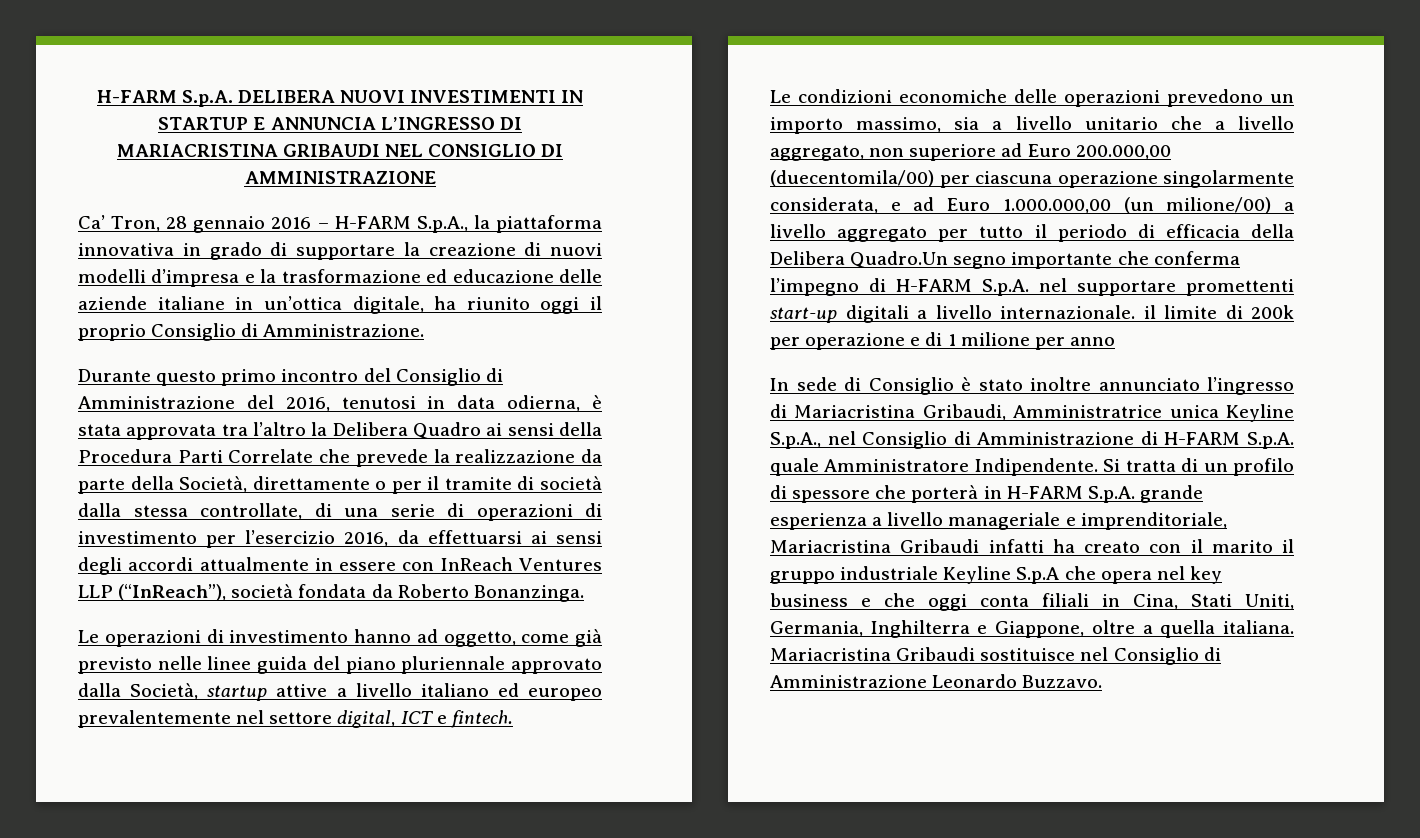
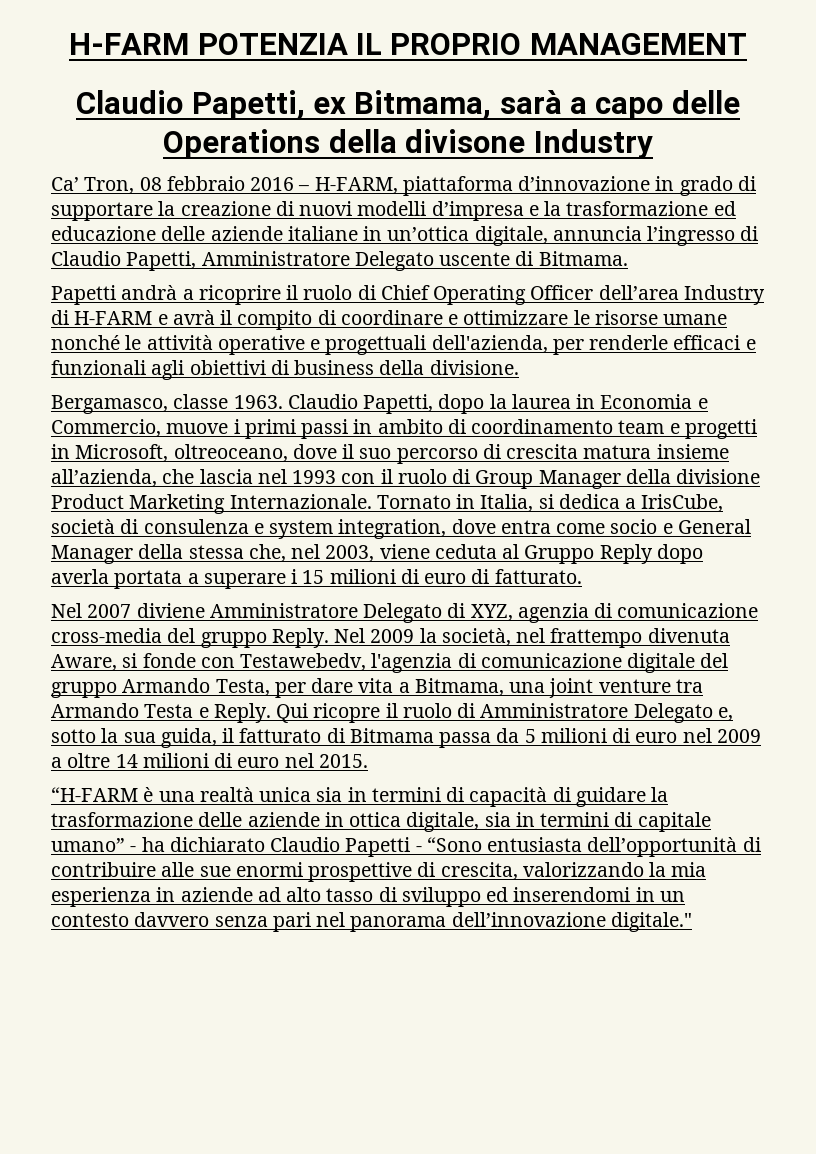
[96,90,584,107] [158,117,522,130] [116,144,564,157] [244,171,436,184] [78,215,602,233] [78,243,174,256] H-FARM S.p.A. DELIBERA NUOVI INVESTIMENTI IN STARTUP E ANNUNCIA L’INGRESSO DI MARIACRISTINA GRIBAUDI NEL CONSIGLIO DI AMMINISTRAZIONE // Ca’ Tron, 28 gennaio 2016 – H-FARM S.p.A., la piattaforma innovativa -> [69,33,747,55] [76,90,740,120] [163,129,653,159] [51,176,651,196] H-FARM POTENZIA IL PROPRIO MANAGEMENT // Claudio Papetti, ex Bitmama, sarà a capo delle Operations della divisone Industry // Ca’ Tron, 08 febbraio 2016 – H-FARM, piattaforma d’innovazione
[434,296,602,314] [78,323,425,341] [78,368,503,386] [78,395,602,412] [78,422,602,440] [78,449,602,467] [78,476,602,494] [78,503,602,521] [78,530,602,548] [78,557,603,575] [78,584,584,602] [78,629,602,647] [78,656,602,674] [78,683,602,701] [78,710,513,728] [770,89,1294,107] [770,116,1294,134] [770,143,1171,161] [770,170,1294,188] [770,197,1294,214] [770,224,1294,242] [770,251,1240,269] [770,278,1294,296] [770,305,1294,323] [770,332,1115,350] [770,377,1294,395] [770,404,1294,422] [770,431,1294,449] [770,458,1294,476] [770,485,1203,503] [770,512,1227,530] [770,539,1294,553] [770,566,1222,584] [770,593,1294,611] [770,620,1294,638] [770,647,1221,665] [770,674,1103,688] ha riunito oggi il proprio Consiglio di Amministrazione. // Durante questo primo incontro del Consiglio di Amministrazione del 2016, tenutosi in data odierna, è stata approvata tra l’altro la Delibera Quadro ai sensi della Procedura Parti Correlate che prevede la realizzazione da parte della Società, direttamente o per il tramite di società dalla stessa controllate, di una serie di operazioni di investimento per l’esercizio 2016, da effettuarsi ai sensi degli accordi attualmente in essere con InReach Ventures LLP (“InReach”), società fondata da Roberto Bonanzinga. // Le operazioni di investimento hanno ad oggetto, come già previsto nelle linee guida del piano pluriennale approvato dalla Società, startup attive a livello italiano ed europeo prevalentemente nel settore digital, ICT e fintech. // Le condizioni economiche delle operazioni prevedono un importo massimo, sia a livello unitario che a livello aggregato, non superiore ad Euro 200.000,00 (duecentomila/00) per ciascuna operazione singolarmente considerata, e ad Euro 1.000.000,00 (un milione/00) a livello aggregato per tutto il periodo di efficacia della Delibera Quadro.Un segno importante che conferma l’impegno di H-FARM S.p.A. nel supportare promettenti start-up digitali a livello internazionale. il limite di 200k per operazione e di 1 milione per anno // In sede di Consiglio è stato inoltre annunciato l’ingresso di Mariacristina Gribaudi, Amministratrice unica Keyline S.p.A., nel Consiglio di Amministrazione di H-FARM S.p.A. quale Amministratore Indipendente. Si tratta di un profilo di spessore che porterà in H-FARM S.p.A. grande esperienza a livello manageriale e imprenditoriale, Mariacristina Gribaudi infatti ha creato con il marito il gruppo industriale Keyline S.p.A che opera nel key business e che oggi conta filiali in Cina, Stati Uniti, Germania, Inghilterra e Giappone, oltre a quella italiana. Mariacristina Gribaudi sostituisce nel Consiglio di Amministrazione Leonardo Buzzavo. -> [552,226,759,246] [51,251,628,271] [51,285,765,305] [51,310,728,330] [51,335,756,355] [51,360,519,380] [51,394,708,414] [51,419,757,439] [51,444,729,464] [51,469,761,489] [51,494,724,514] [51,519,751,539] [51,544,703,564] [51,569,582,589] [51,603,759,623] [51,628,730,648] [51,653,729,673] [51,678,703,698] [51,703,733,723] [51,728,761,748] [51,753,368,768] [51,787,669,807] [51,812,711,832] [51,837,761,857] [51,862,707,882] [51,887,685,907] [51,912,692,932] annuncia l’ingresso di Claudio Papetti, Amministratore Delegato uscente di Bitmama. // Papetti andrà a ricoprire il ruolo di Chief Operating Officer dell’area Industry di H-FARM e avrà il compito di coordinare e ottimizzare le risorse umane nonché le attività operative e progettuali dell'azienda, per renderle efficaci e funzionali agli obiettivi di business della divisione. // Bergamasco, classe 1963. Claudio Papetti, dopo la laurea in Economia e Commercio, muove i primi passi in ambito di coordinamento team e progetti in Microsoft, oltreoceano, dove il suo percorso di crescita matura insieme all’azienda, che lascia nel 1993 con il ruolo di Group Manager della divisione Product Marketing Internazionale. Tornato in Italia, si dedica a IrisCube, società di consulenza e system integration, dove entra come socio e General Manager della stessa che, nel 2003, viene ceduta al Gruppo Reply dopo averla portata a superare i 15 milioni di euro di fatturato. // Nel 2007 diviene Amministratore Delegato di XYZ, agenzia di comunicazione cross-media del gruppo Reply. Nel 2009 la società, nel frattempo divenuta Aware, si fonde con Testawebedv, l'agenzia di comunicazione digitale del gruppo Armando Testa, per dare vita a Bitmama, una joint venture tra Armando Testa e Reply. Qui ricopre il ruolo di Amministratore Delegato e, sotto la sua guida, il fatturato di Bitmama passa da 5 milioni di euro nel 2009 a oltre 14 milioni di euro nel 2015. // “H-FARM è una realtà unica sia in termini di capacità di guidare la trasformazione delle aziende in ottica digitale, sia in termini di capitale umano” - ha dichiarato Claudio Papetti - “Sono entusiasta dell’opportunità di contribuire alle sue enormi prospettive di crescita, valorizzando la mia esperienza in aziende ad alto tasso di sviluppo ed inserendomi in un contesto davvero senza pari nel panorama dell’innovazione digitale."

